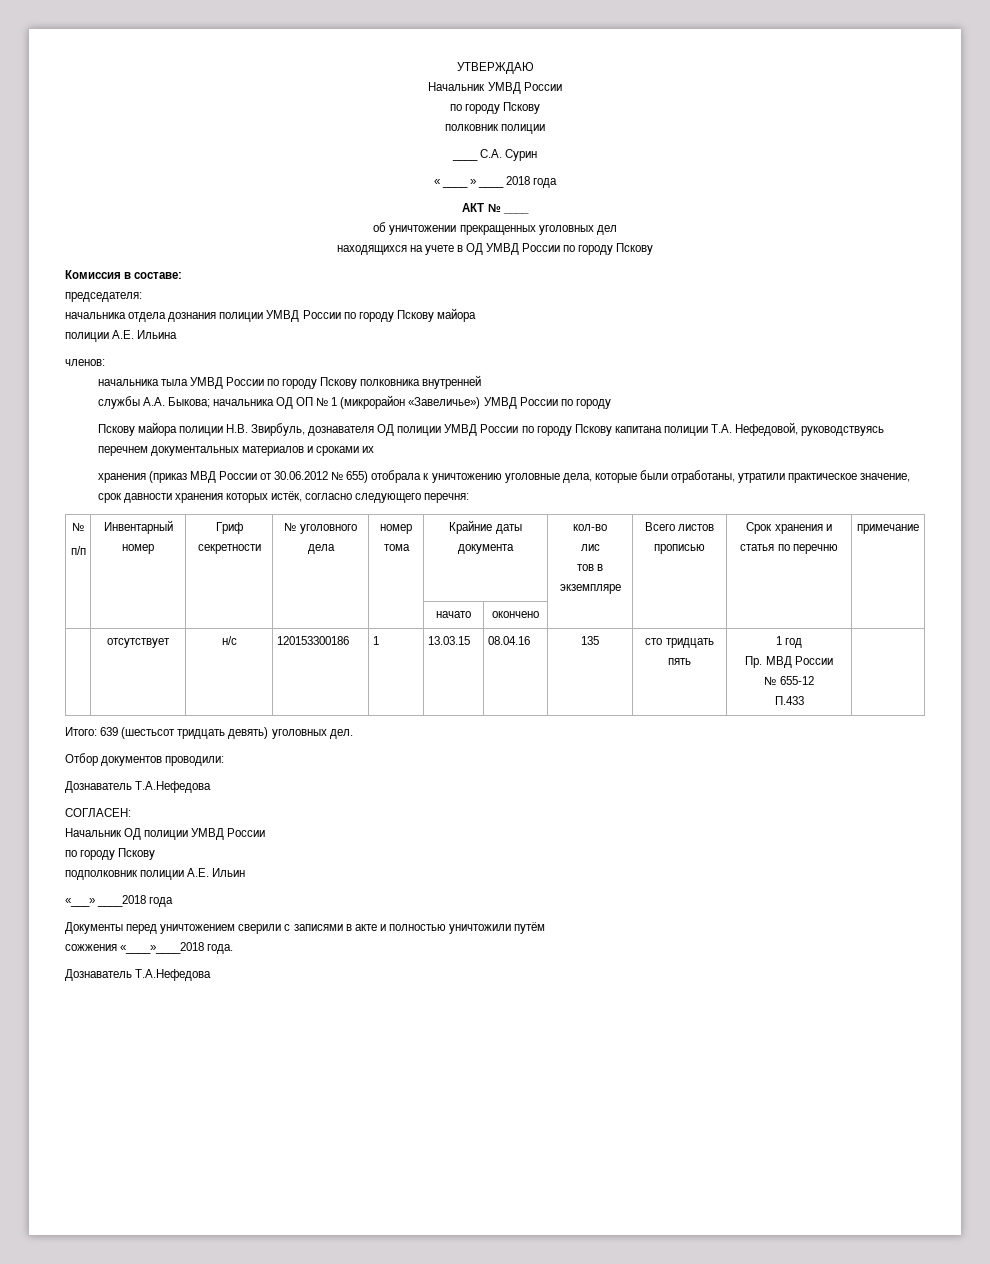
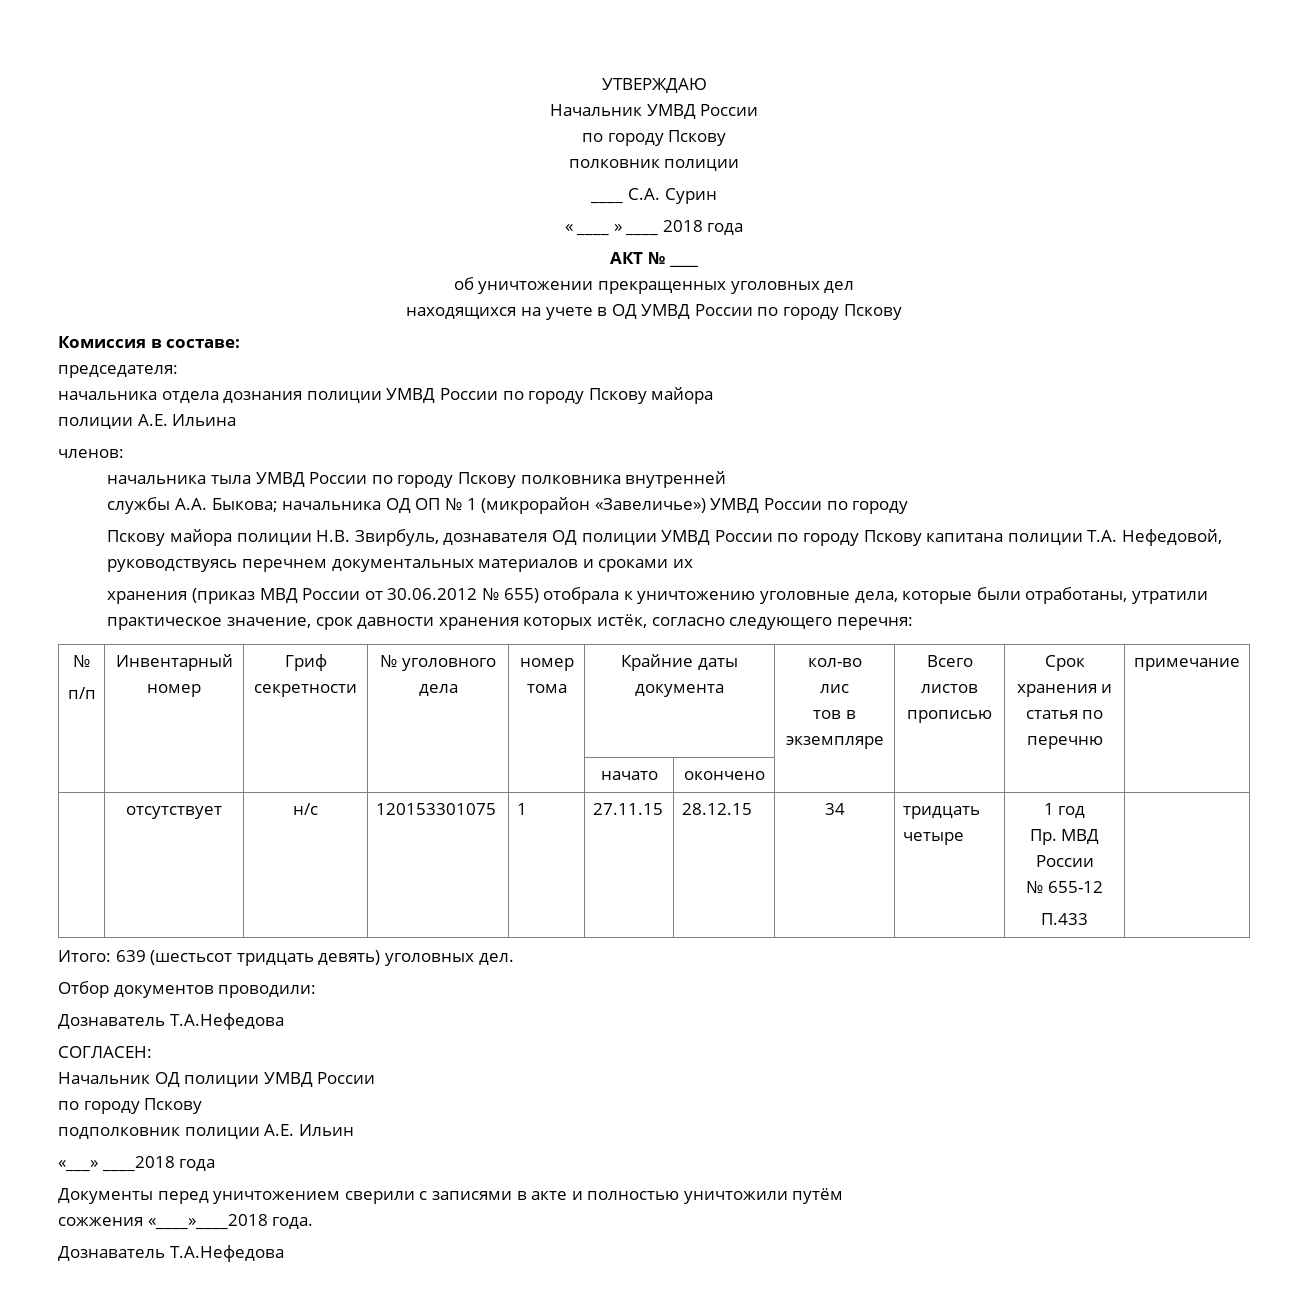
[276,636,349,645] [372,636,379,645] [427,636,470,645] [487,636,530,645] [581,636,599,645] [645,638,714,648] [668,658,691,665] 120153300186 | 1 | 13.03.15 | 08.04.16 | 135 | сто тридцать пять -> [375,803,496,815] [516,803,527,815] [592,803,663,815] [681,803,752,815] [824,803,845,815] [902,806,980,819] [902,832,964,845] 120153301075 | 1 | 27.11.15 | 28.12.15 | 34 | тридцать четыре

